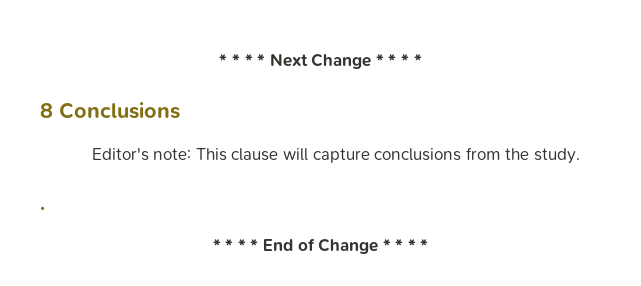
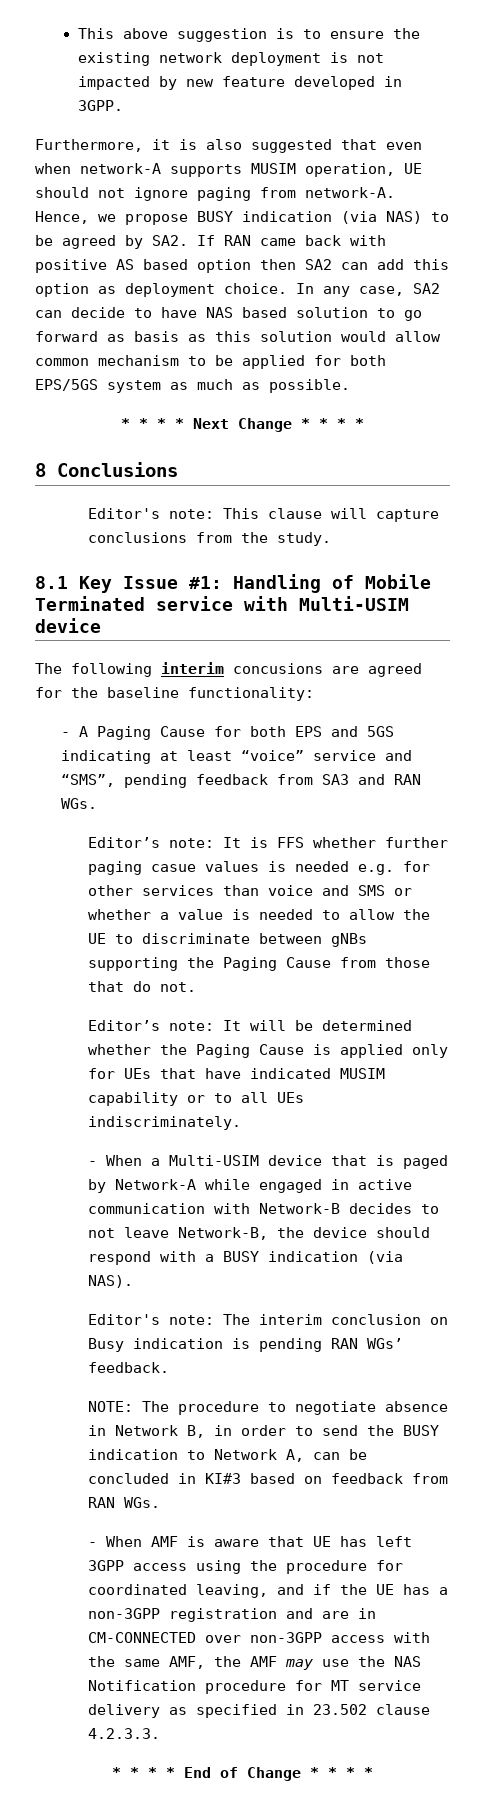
(219, 60) none -> [77,28,420,42] [77,52,384,66] [77,76,402,90] [77,100,123,111] [35,139,422,153] [35,163,422,177] [35,187,395,201] [35,211,449,225] [35,235,386,249] [35,259,449,273] [35,283,440,297] [35,307,422,321] [35,331,441,342] [35,355,386,369] [35,379,350,393] This above suggestion is to ensure the existing network deployment is not impacted by new feature developed in 3GPP. // Furthermore, it is also suggested that even when network-A supports MUSIM operation, UE should not ignore paging from network-A. Hence, we propose BUSY indication (via NAS) to be agreed by SA2. If RAN came back with positive AS based option then SA2 can add this option as deployment choice. In any case, SA2 can decide to have NAS based solution to go forward as basis as this solution would allow common mechanism to be applied for both EPS/5GS system as much as possible. //
[40,206,45,210] . -> [35,574,431,593] [35,596,409,611] [35,618,101,633] [35,662,422,677] [35,687,314,701] [61,726,395,740] [61,750,413,764] [61,774,422,788] [61,798,98,809] [87,837,448,848] [87,861,430,875] [87,885,412,896] [87,909,430,920] [87,933,367,947] [87,957,430,971] [87,981,196,992] [87,1020,412,1031] [87,1044,448,1058] [87,1068,385,1079] [87,1092,304,1106] [87,1116,241,1130] [87,1155,448,1169] [87,1179,412,1193] [87,1203,439,1214] [87,1227,430,1240] [87,1251,403,1265] [87,1275,133,1288] [87,1314,448,1325] [87,1338,403,1352] [87,1362,169,1373] [87,1401,448,1415] [87,1425,439,1438] [87,1449,367,1462] [87,1473,448,1484] [87,1497,160,1508] [87,1536,412,1547] [87,1560,403,1574] [87,1584,448,1598] [87,1608,376,1622] [87,1632,430,1643] [87,1656,421,1670] [87,1680,421,1694] [87,1704,430,1718] [87,1728,160,1739] 8.1 Key Issue #1: Handling of Mobile Terminated service with Multi-USIM device // The following interim concusions are agreed for the baseline functionality: // - A Paging Cause for both EPS and 5GS indicating at least “voice” service and “SMS”, pending feedback from SA3 and RAN WGs. // Editor’s note: It is FFS whether further paging casue values is needed e.g. for other services than voice and SMS or whether a value is needed to allow the UE to discriminate between gNBs supporting the Paging Cause from those that do not. // Editor’s note: It will be determined whether the Paging Cause is applied only for UEs that have indicated MUSIM capability or to all UEs indiscriminately. // - When a Multi-USIM device that is paged by Network-A while engaged in active communication with Network-B decides to not leave Network-B, the device should respond with a BUSY indication (via NAS). // Editor's note: The interim conclusion on Busy indication is pending RAN WGs’ feedback. // NOTE: The procedure to negotiate absence in Network B, in order to send the BUSY indication to Network A, can be concluded in KI#3 based on feedback from RAN WGs. // - When AMF is aware that UE has left 3GPP access using the procedure for coordinated leaving, and if the UE has a non-3GPP registration and are in CM-CONNECTED over non-3GPP access with the same AMF, the AMF may use the NAS Notification procedure for MT service delivery as specified in 23.502 clause 4.2.3.3.

